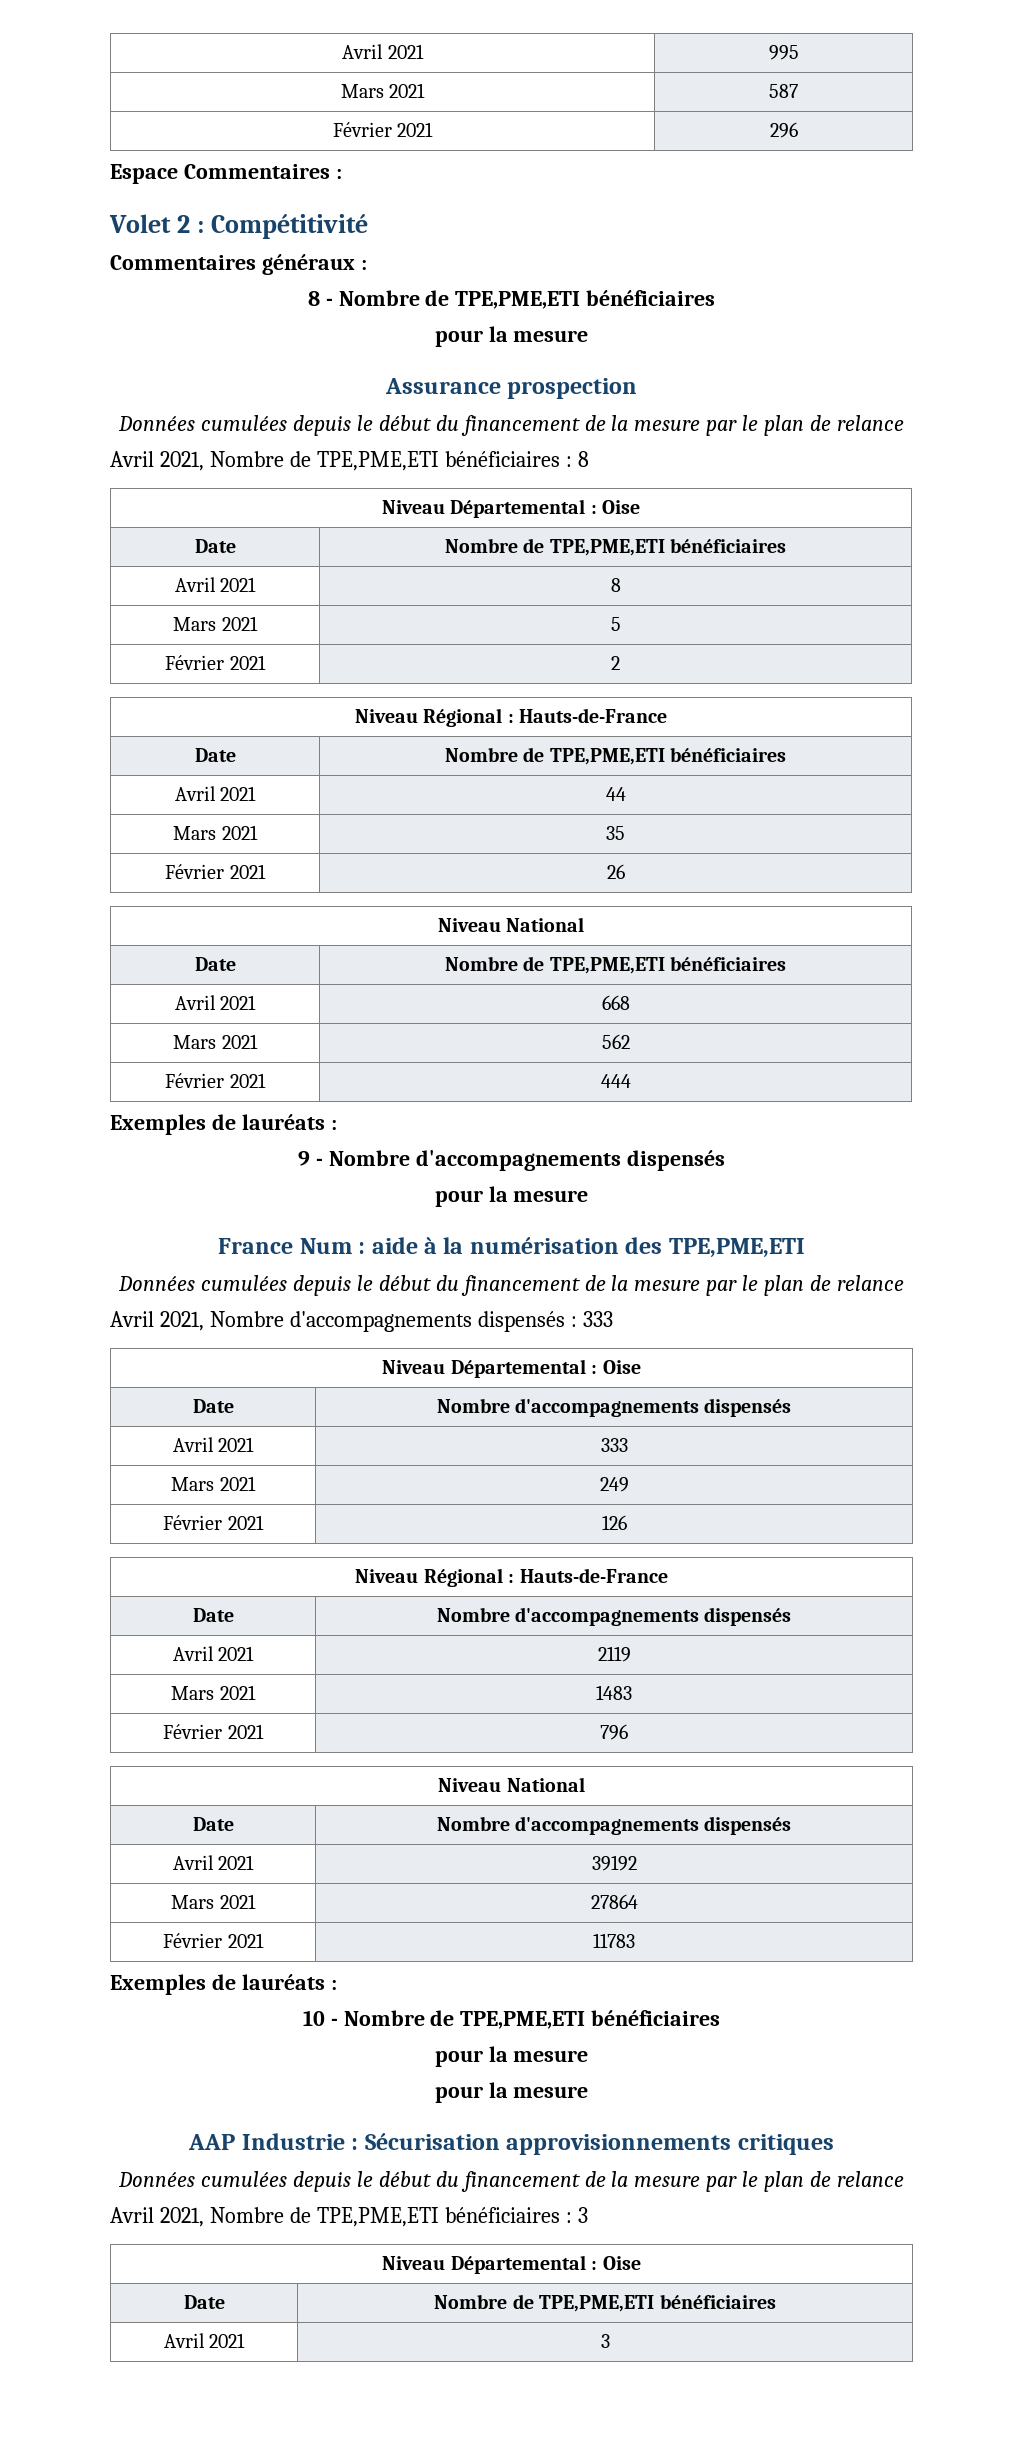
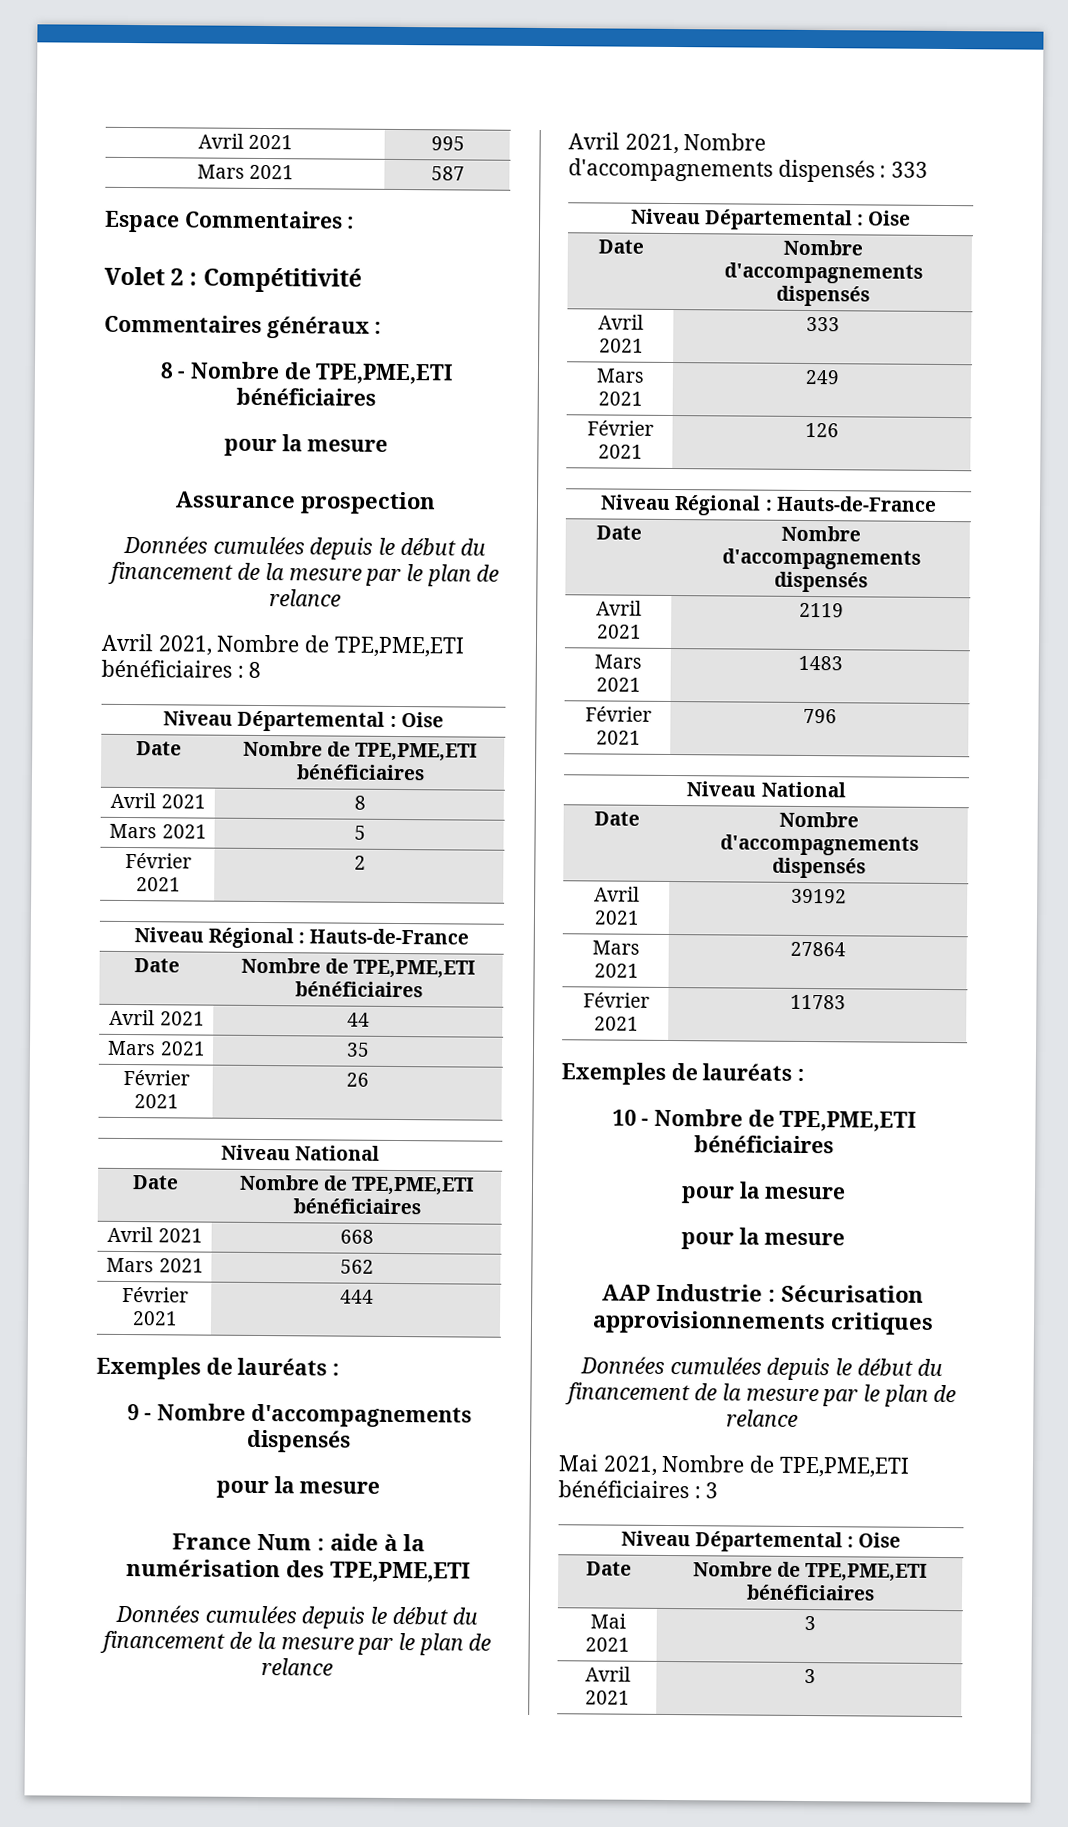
[332,122,434,137] [769,122,798,138] // Février 2021 | 296 -> (465, 173) none
[110,2207,154,2223] Avril -> [558,1454,599,1472] Mai
(776, 2301) none -> [589,1613,626,1629] [585,1637,630,1652] [803,1615,816,1631] // Mai 2021 | 3

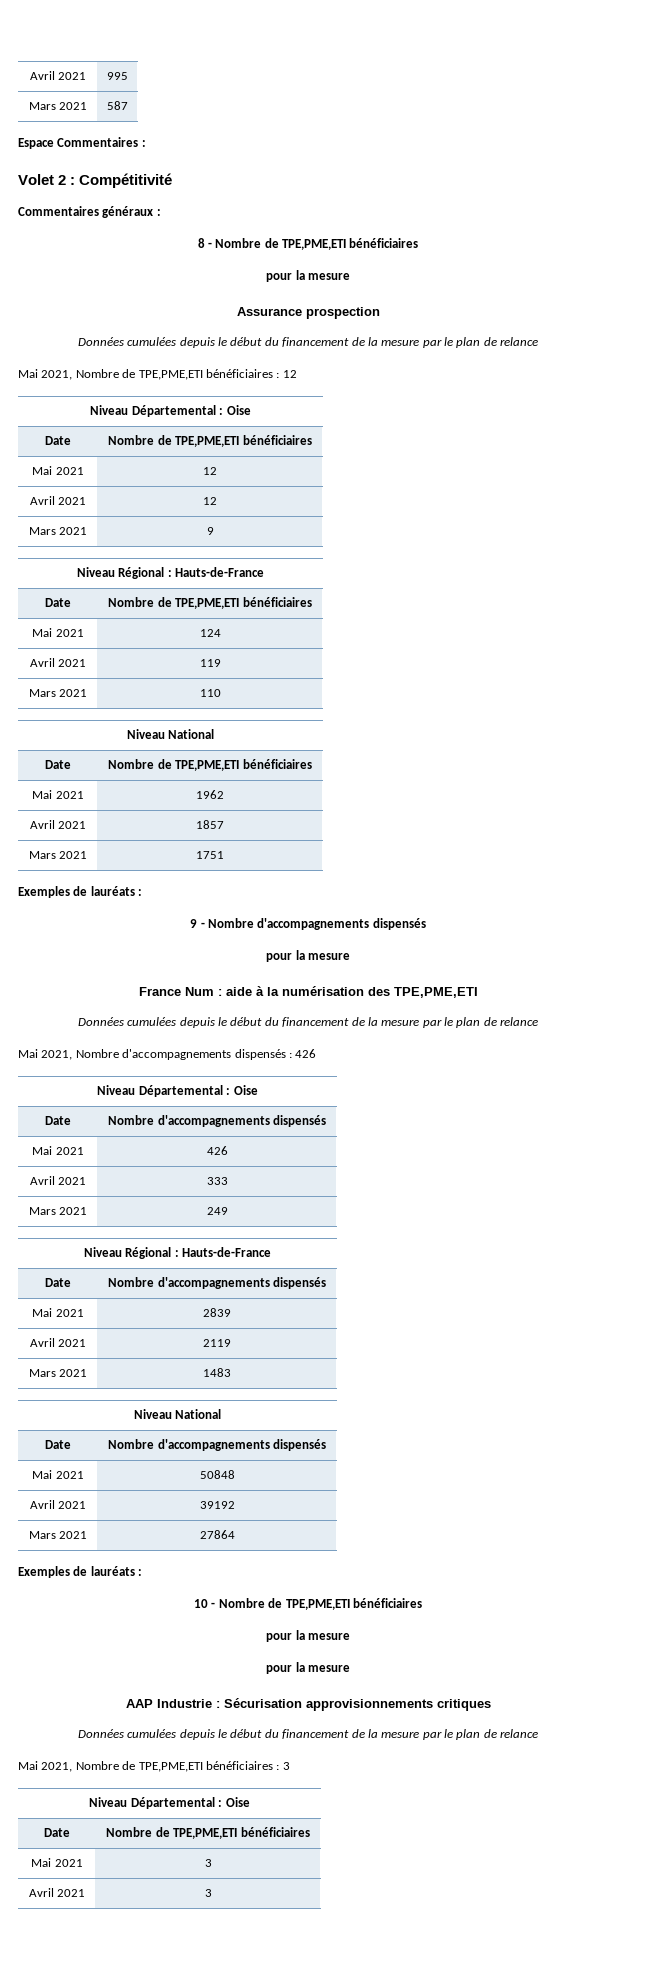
[101,633,465,658] [101,659,262,678] [163,710,444,732] [136,741,182,756] [242,740,479,762] [295,764,425,781] [110,792,206,809] [353,795,366,810] [109,823,207,839] [353,825,366,840] [124,852,192,869] [135,877,181,892] [353,855,366,870] Avril 2021, Nombre de TPE,PME,ETI bénéficiaires : 8 // Niveau Départemental : Oise // Date | Nombre de TPE,PME,ETI bénéficiaires // Avril 2021 | 8 // Mars 2021 | 5 // Février 2021 | 2 -> [18,369,297,380] [90,405,251,417] [45,436,71,445] [108,435,312,447] [32,466,84,475] [203,467,217,475] [29,496,87,505] [203,497,217,505] [28,527,88,535] [206,527,214,535] Mai 2021, Nombre de TPE,PME,ETI bénéficiaires : 12 // Niveau Départemental : Oise // Date | Nombre de TPE,PME,ETI bénéficiaires // Mai 2021 | 12 // Avril 2021 | 12 // Mars 2021 | 9
[109,1009,205,1026] [347,1012,370,1027] [107,1040,206,1056] [346,1042,370,1057] [122,1069,190,1086] [133,1094,179,1109] [346,1072,369,1087] // Avril 2021 | 44 // Mars 2021 | 35 // Février 2021 | 26 -> [32,628,84,637] [199,629,221,637] [29,658,87,667] [199,659,221,667] [28,689,88,697] [199,689,221,697] // Mai 2021 | 124 // Avril 2021 | 119 // Mars 2021 | 110
[107,1226,203,1243] [339,1229,374,1244] [106,1257,204,1273] [339,1259,374,1274] [121,1286,189,1303] [131,1311,178,1326] [339,1289,374,1304] // Avril 2021 | 668 // Mars 2021 | 562 // Février 2021 | 444 -> [32,790,84,799] [196,790,224,799] [29,820,87,829] [196,820,224,829] [28,851,88,859] [196,851,224,859] // Mai 2021 | 1962 // Avril 2021 | 1857 // Mars 2021 | 1751
[568,132,620,150] Avril -> [18,1049,38,1058] Mai
[891,161,929,178] 333 -> [295,1049,317,1058] 426
(870, 296) none -> [32,1146,84,1155] [206,1146,228,1155] // Mai 2021 | 426
[586,420,654,436] [597,444,643,459] [805,422,839,438] // Février 2021 | 126 -> (228, 1211) none
(868, 582) none -> [32,1308,84,1317] [203,1308,231,1317] // Mai 2021 | 2839
[584,706,652,722] [595,730,641,745] [803,708,837,724] // Février 2021 | 796 -> (231, 1372) none
(866, 868) none -> [32,1470,84,1479] [199,1470,235,1479] // Mai 2021 | 50848
[582,992,650,1008] [593,1016,639,1031] [790,994,846,1010] // Février 2021 | 11783 -> (235, 1534) none

